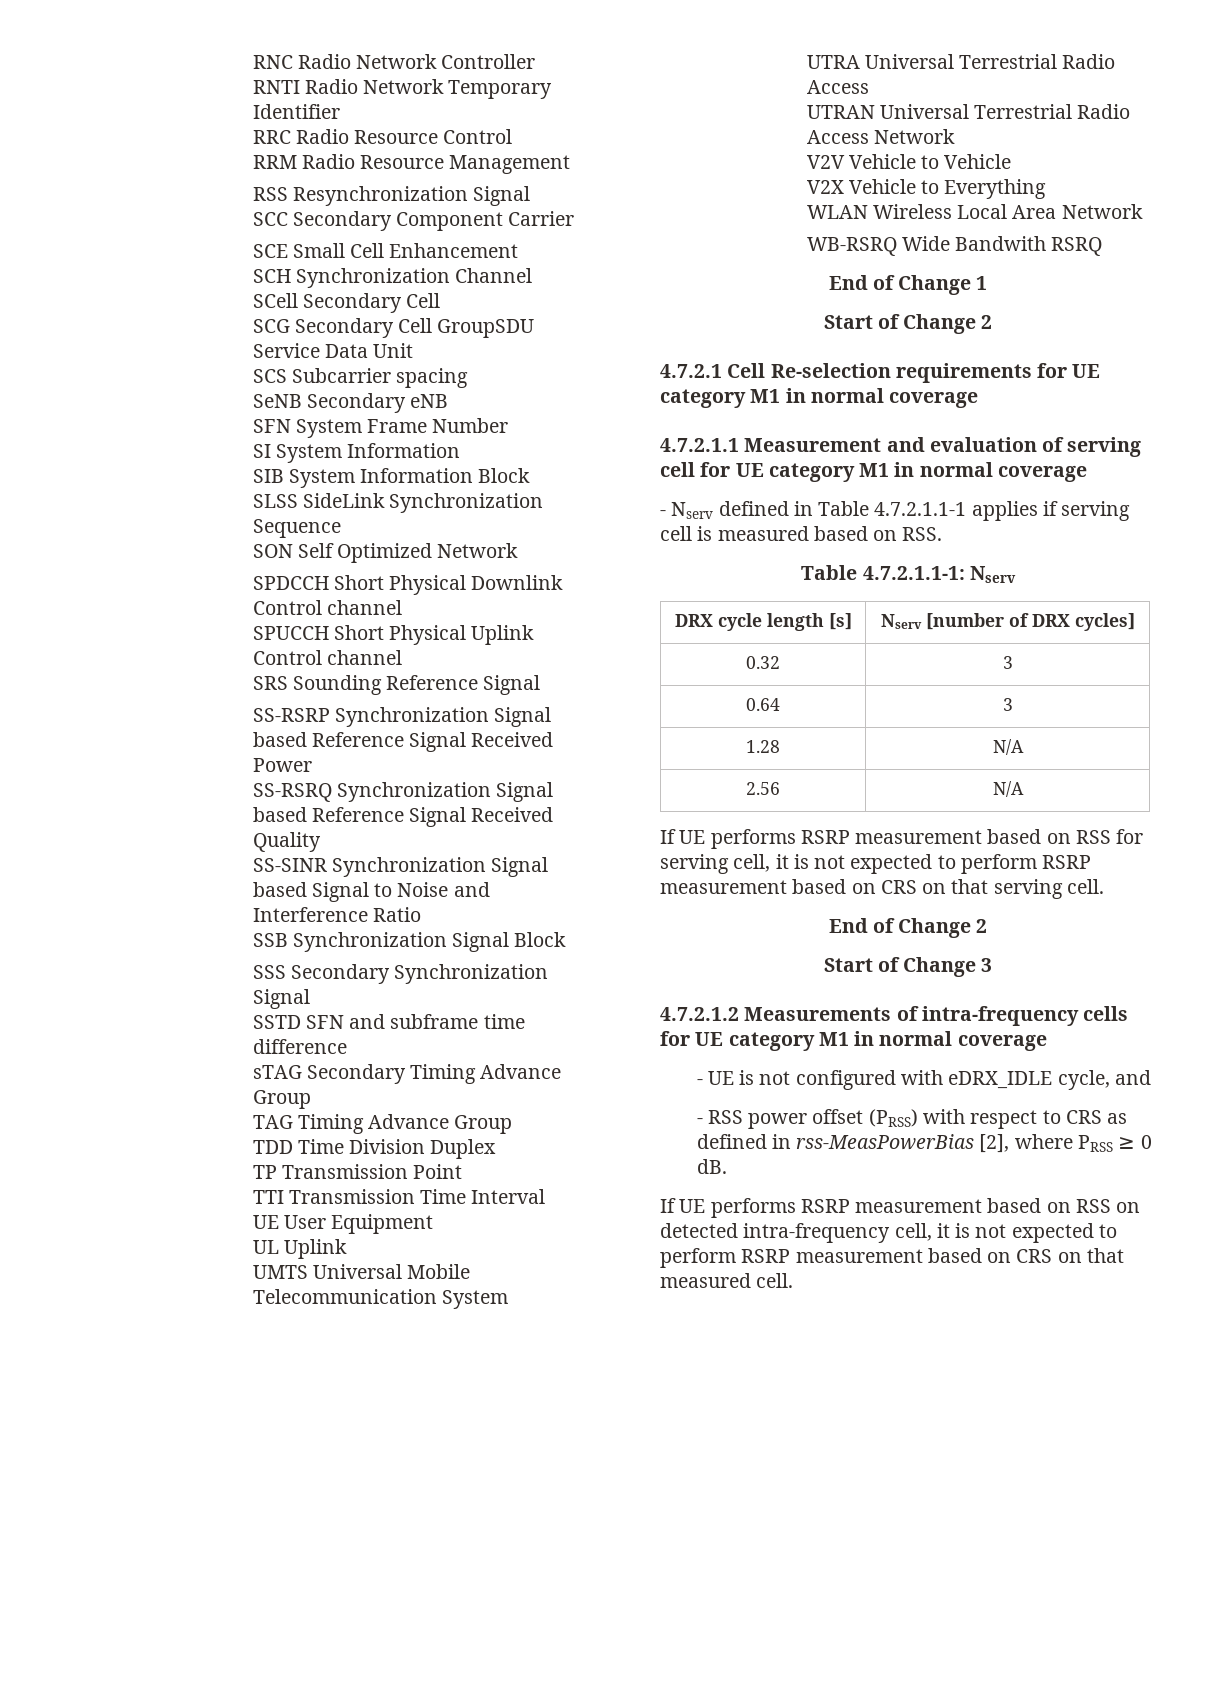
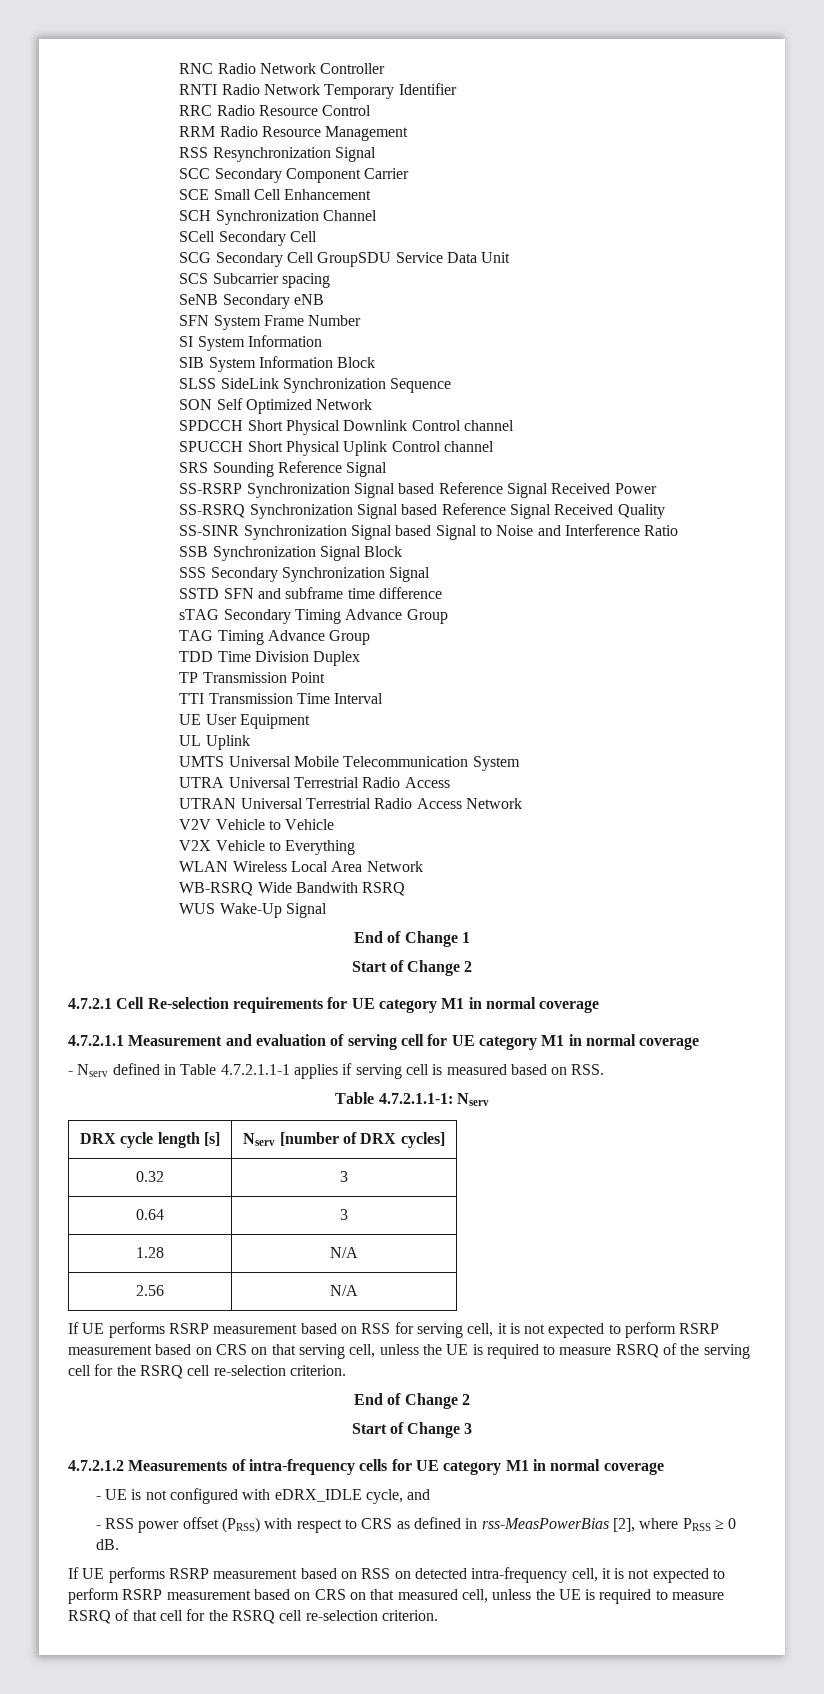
(1103, 246) none -> [179,903,327,918] // WUS Wake-Up Signal
[1066,879,1104,894] cell. -> [349,1343,750,1359] [68,1364,346,1379] cell, unless the UE is required to measure RSRQ of the serving cell for the RSRQ cell re-selection criterion.
[756,1273,794,1288] cell. -> [461,1589,725,1604] [68,1609,438,1624] cell, unless the UE is required to measure RSRQ of that cell for the RSRQ cell re-selection criterion.

